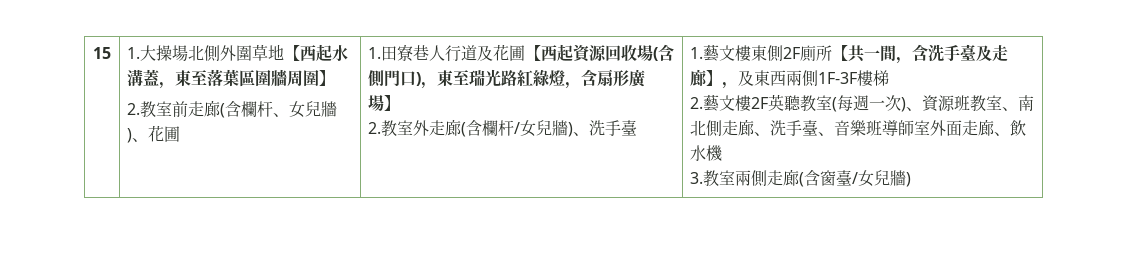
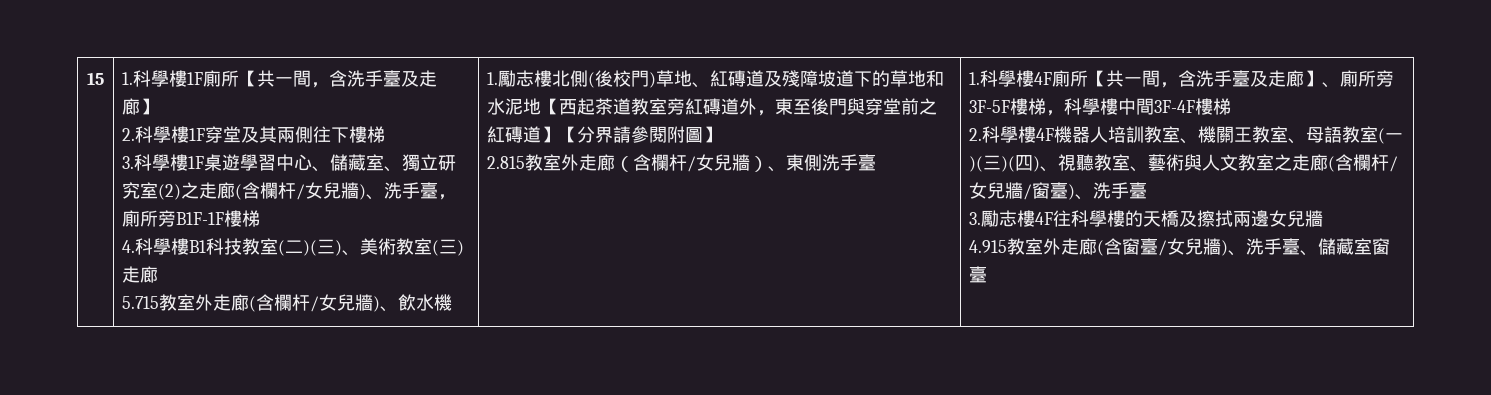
[140,44,349,62] [127,69,336,89] [127,100,338,118] [127,125,181,143] [368,44,675,62] [368,69,648,89] [368,95,401,111] [368,119,590,137] 大操場北側外圍草地【西起水溝蓋，東至落葉區圍牆周圍】 // 2.教室前走廊(含欄杆、女兒牆)、花圃 | 1.田寮巷人行道及花圃【西起資源回收場(含側門口)，東至瑞光路紅綠燈，含扇形廣場】 // 2.教室外走廊(含欄杆/女兒牆)、 -> [133,70,438,88] [122,98,159,115] [122,126,386,143] [122,154,457,172] [122,182,457,200] [122,210,261,227] [122,238,465,256] [122,266,159,283] [122,294,453,312] [487,70,945,88] [487,98,938,116] [487,126,722,143] [487,154,823,172] 科學樓1F廁所【共一間，含洗手臺及走廊】 // 2.科學樓1F穿堂及其兩側往下樓梯 // 3.科學樓1F桌遊學習中心、儲藏室、獨立研究室(2)之走廊(含欄杆/女兒牆)、洗手臺，廁所旁B1F-1F樓梯 // 4.科學樓B1科技教室(二)(三)、美術教室(三)走廊 // 5.715教室外走廊(含欄杆/女兒牆)、飲水機 | 1.勵志樓北側(後校門)草地、紅磚道及殘障坡道下的草地和水泥地【西起茶道教室旁紅磚道外，東至後門與穿堂前之紅磚道】【分界請參閱附圖】 // 2.815教室外走廊（含欄杆/女兒牆）、東側
[703,44,1009,64] [690,69,890,89] [690,94,1035,112] [690,119,1027,137] [690,145,724,161] [690,170,768,187] 藝文樓東側2F廁所【共一間，含洗手臺及走廊】，及東西兩側1F-3F樓梯 // 2.藝文樓2F英聽教室(每週一次)、資源班教室、南北側走廊、洗手臺、音樂班導師室外面走廊、飲水機 // 3.教室兩側 -> [980,70,1395,88] [969,98,1232,116] [969,126,1404,144] [969,154,1399,172] [969,182,1148,200] [969,210,1324,227] [969,238,1062,255] 科學樓4F廁所【共一間，含洗手臺及走廊】、廁所旁3F-5F樓梯，科學樓中間3F-4F樓梯 // 2.科學樓4F機器人培訓教室、機關王教室、母語教室(一)(三)(四)、視聽教室、藝術與人文教室之走廊(含欄杆/女兒牆/窗臺)、洗手臺 // 3.勵志樓4F往科學樓的天橋及擦拭兩邊女兒牆 // 4.915教室外
(912, 179) none -> [1228,238,1391,256] [969,266,988,283] 、洗手臺、儲藏室窗臺

